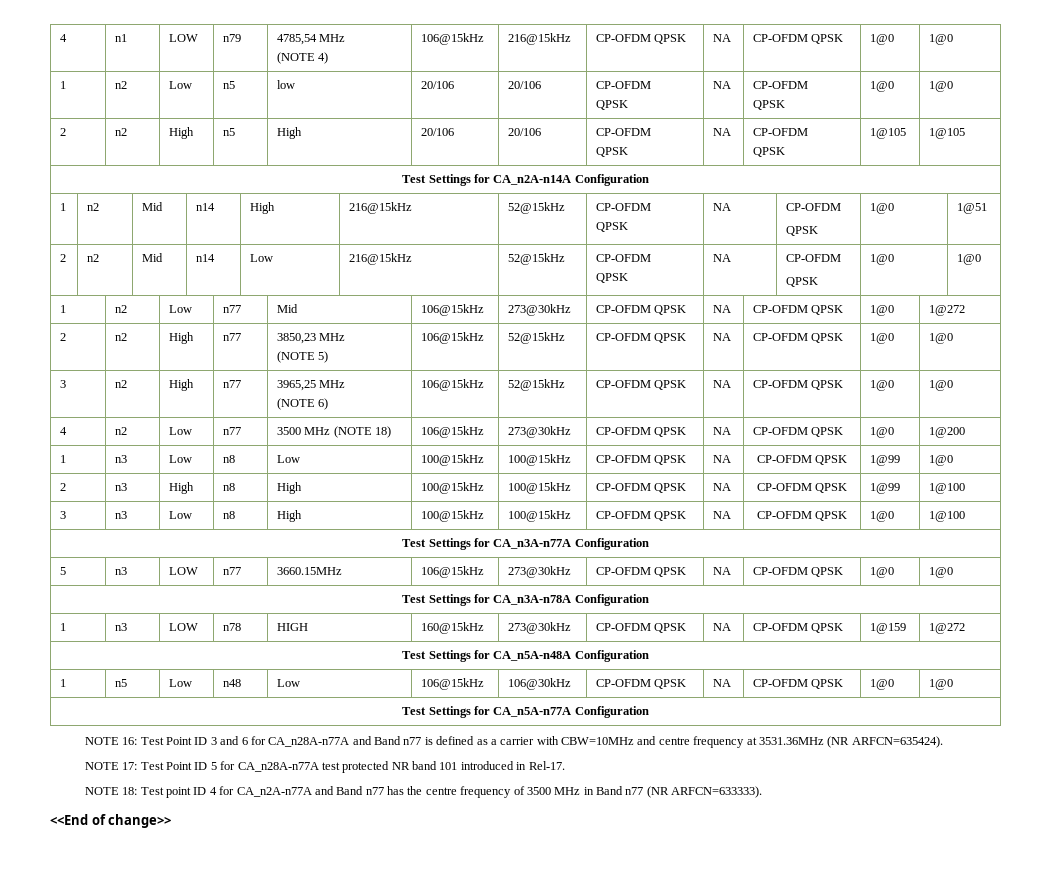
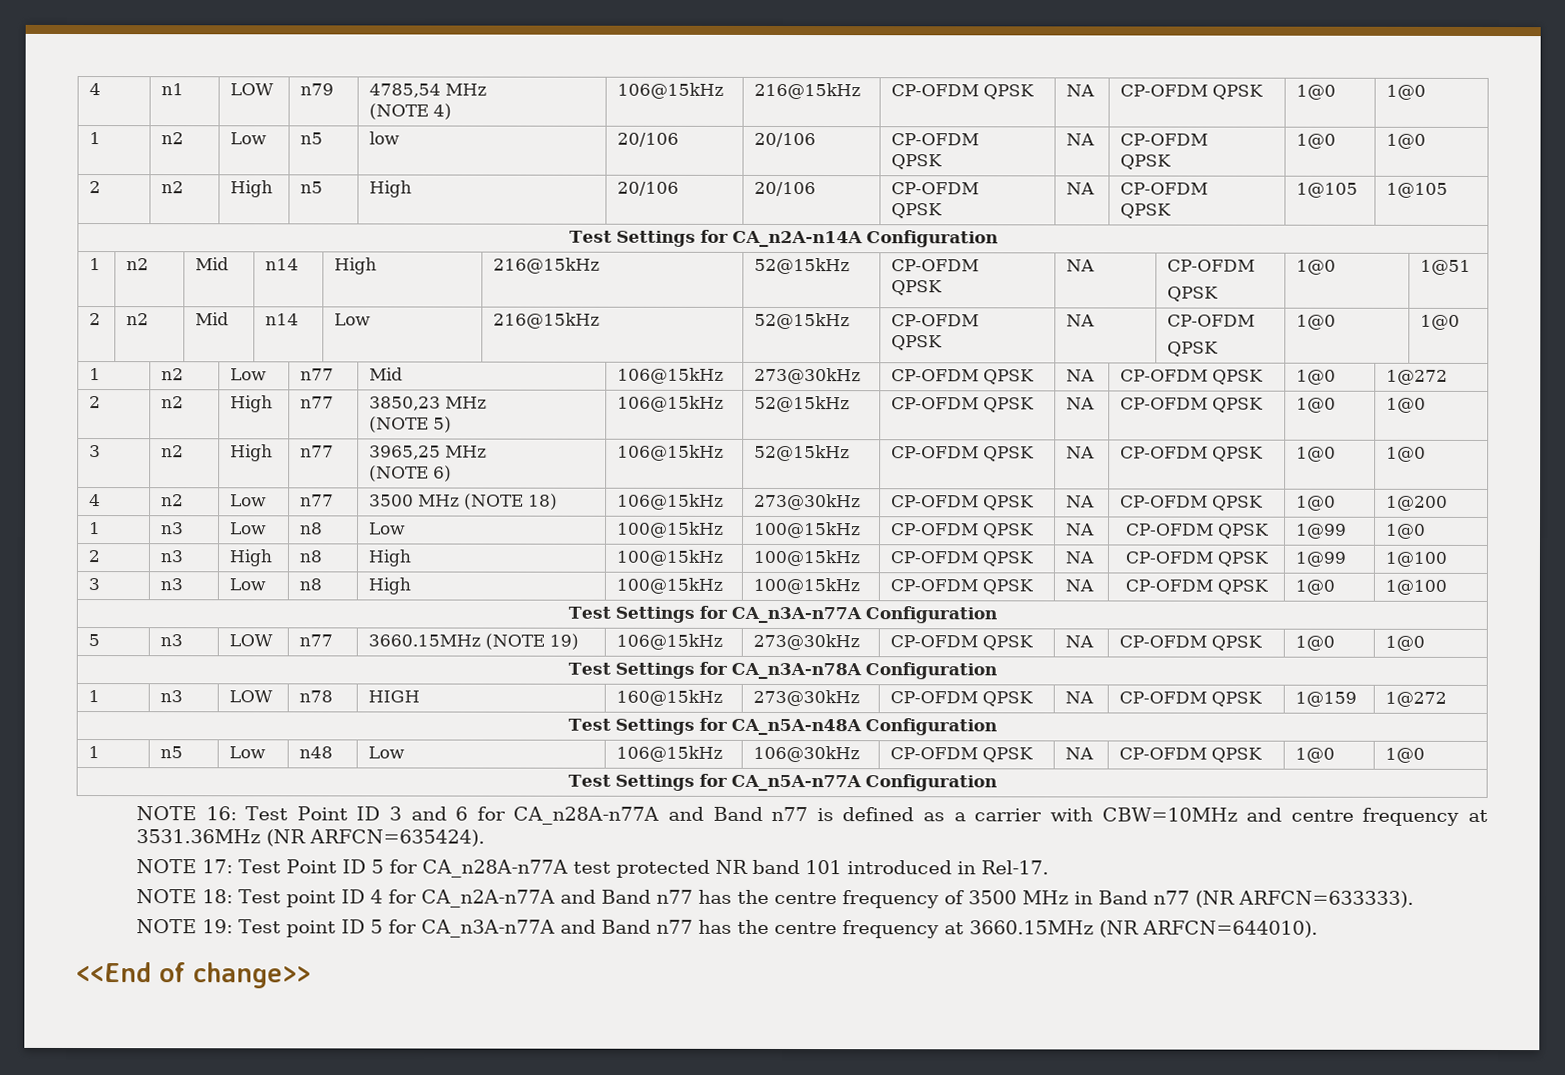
(342, 571) none -> [484,633,579,650] (NOTE 19)
(763, 792) none -> [135,919,1318,939] // NOTE 19: Test point ID 5 for CA_n3A-n77A and Band n77 has the centre frequency at 3660.15MHz (NR ARFCN=644010).

